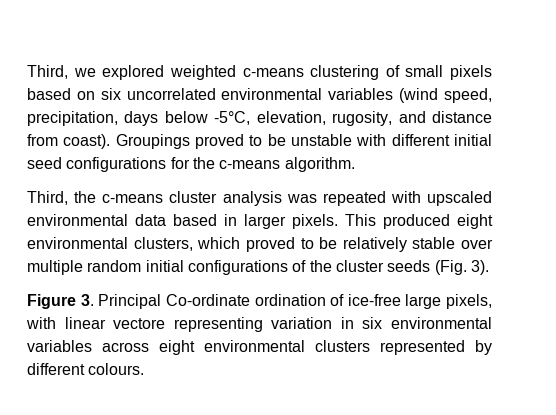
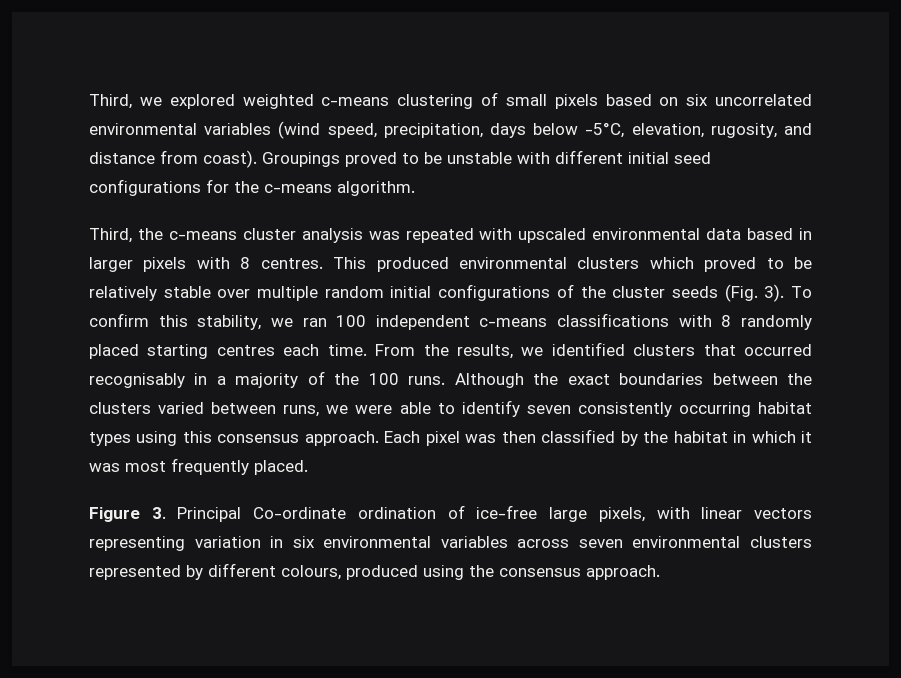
[292,214,493,229] [27,237,193,251] pixels. This produced eight environmental clusters, -> [143,257,640,272] pixels with 8 centres. This produced environmental clusters
(489, 267) none -> [791,286,813,298] [89,313,812,330] [89,342,812,359] [89,371,812,388] [89,400,812,417] [89,429,812,446] [89,458,308,475] To confirm this stability, we ran 100 independent c-means classifications with 8 randomly placed starting centres each time. From the results, we identified clusters that occurred recognisably in a majority of the 100 runs. Although the exact boundaries between the clusters varied between runs, we were able to identify seven consistently occurring habitat types using this consensus approach. Each pixel was then classified by the habitat in which it was most frequently placed.
[113,318,166,329] vectore -> [754,508,813,519] vectors
[159,340,195,355] eight -> [578,539,623,548] seven
[88,363,145,375] colours. -> [281,565,660,580] colours, produced using the consensus approach.

